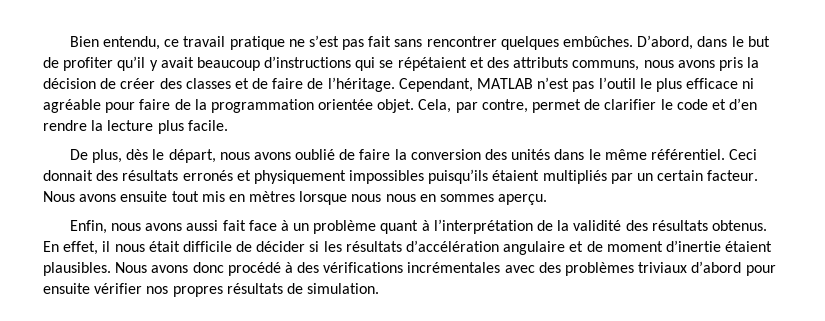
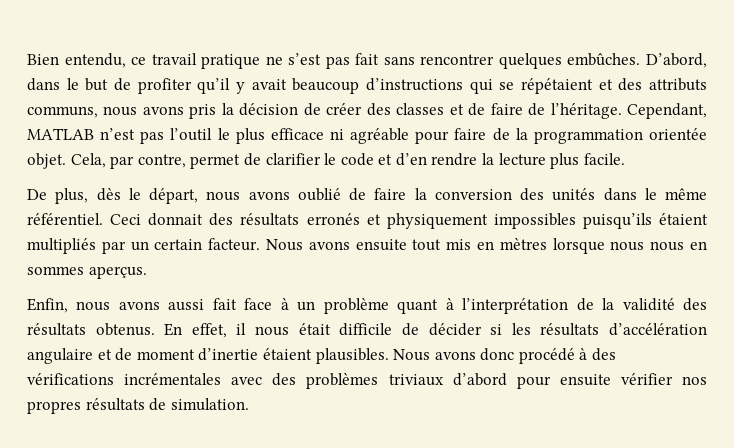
[498,194,548,205] aperçu. -> [88,266,147,279] aperçus.

